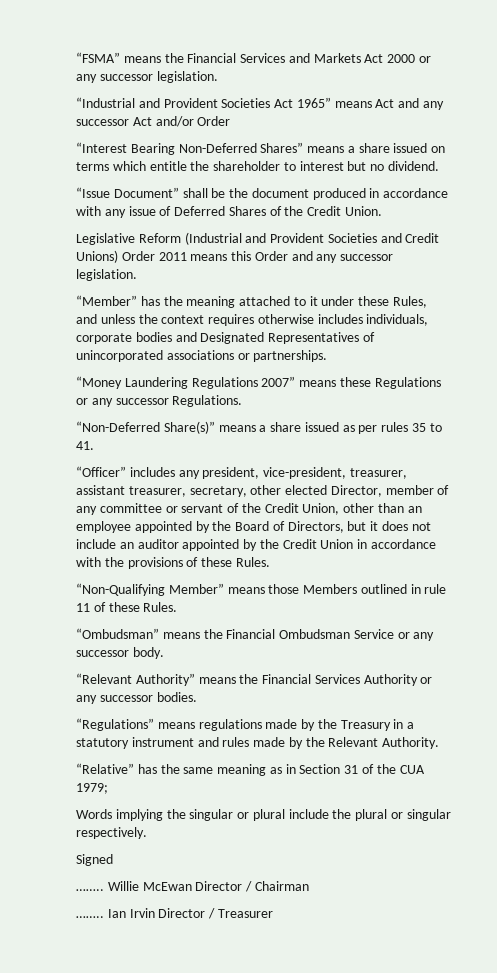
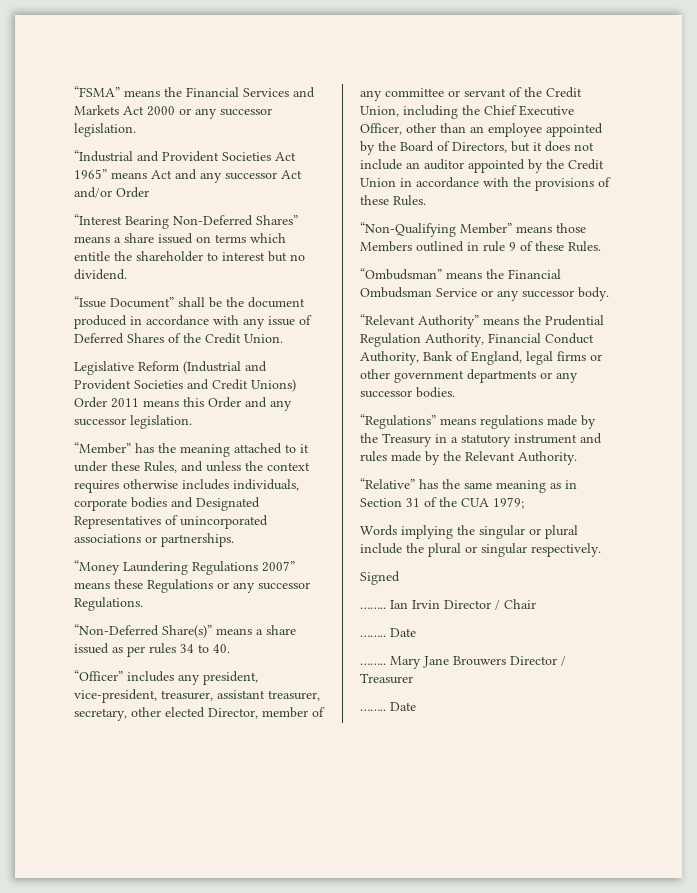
[412,423,442,432] [76,441,94,450] 35 to 41. -> [180,644,230,653] 34 to 40.
(340, 509) none -> [403,105,574,119] [360,123,402,135] including the Chief Executive Officer,
[76,603,90,612] 11 -> [509,242,516,251] 9
[262,674,418,686] Financial Services Authority -> [545,315,604,326] [360,333,594,347] [360,351,602,365] [360,369,536,383] Prudential Regulation Authority, Financial Conduct Authority, Bank of England, legal firms or other government departments
[76,881,309,892] // …….. Willie McEwan Director / Chairman -> (400, 578) none
(216, 913) none -> [504,599,536,609] [360,628,416,637] [360,656,566,669] Chair // …….. Date // …….. Mary Jane Brouwers Director /
(273, 913) none -> [360,702,416,711] // …….. Date

